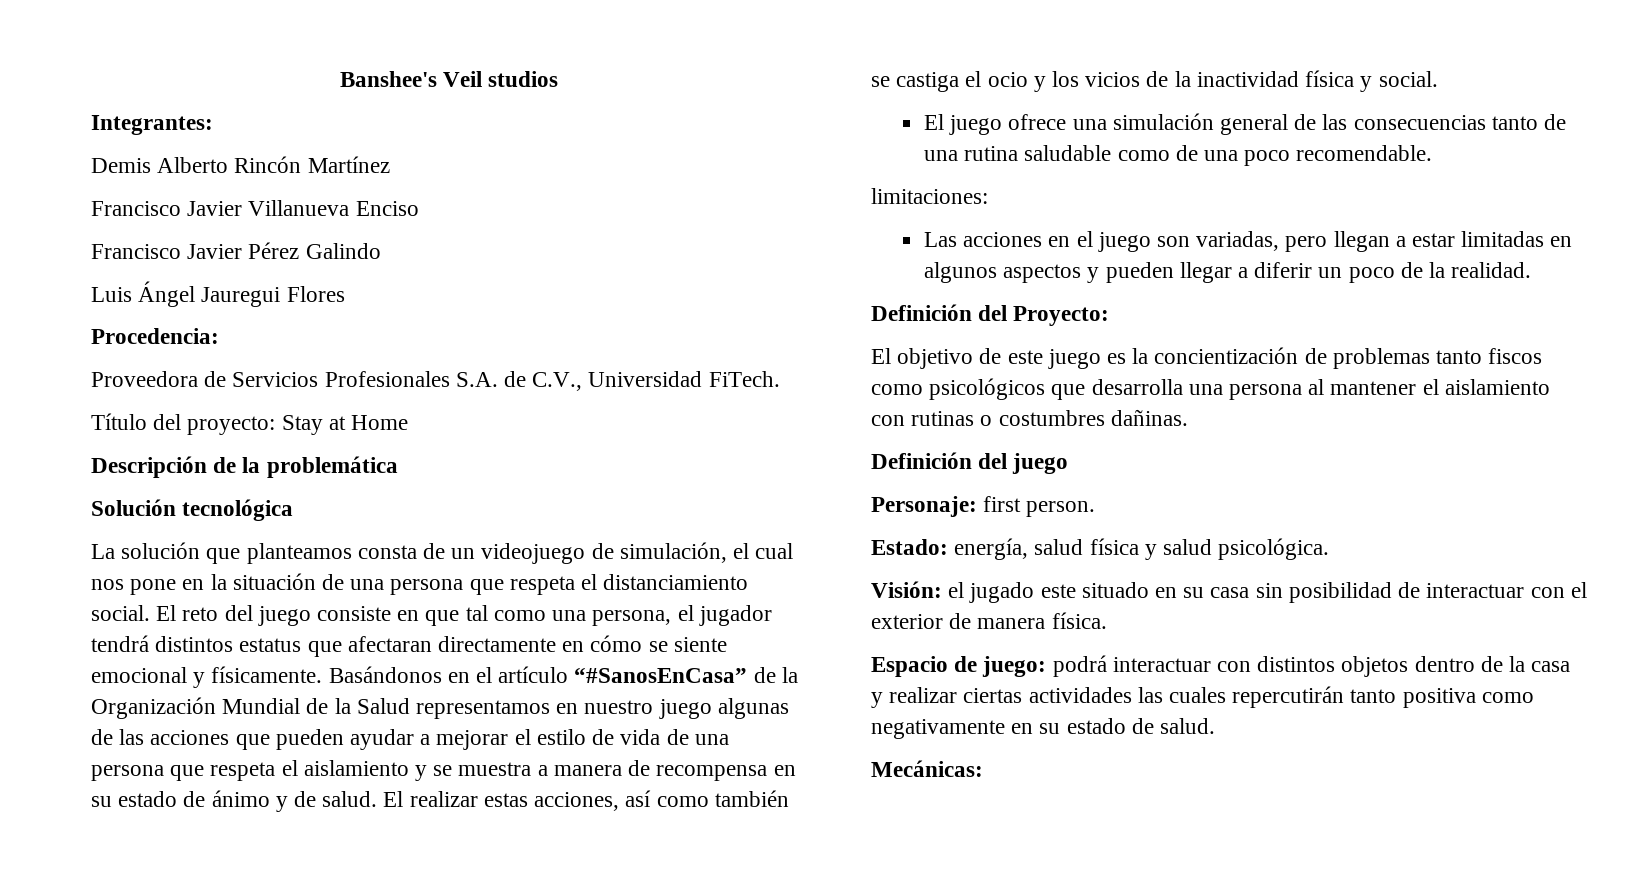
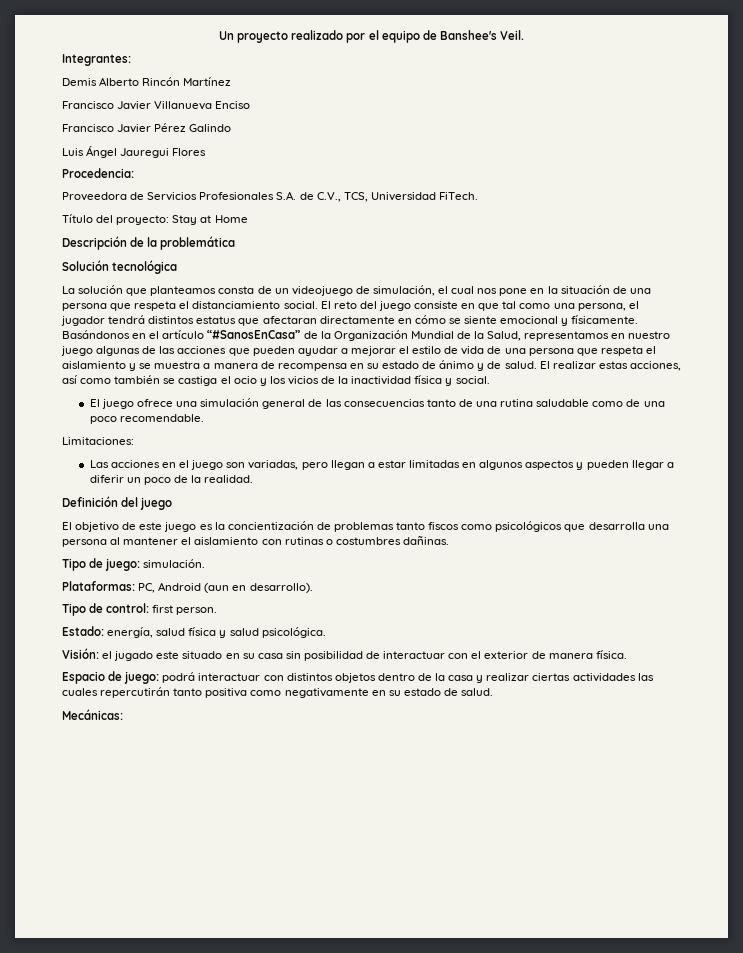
[339,71,559,87] Banshee's Veil studios -> [219,30,524,43] Un proyecto realizado por el equipo de Banshee's Veil.
(583, 381) none -> [343,192,368,202] TCS,
[356,698,410,714] Salud -> [487,331,522,341] Salud,
[871,188,988,204] limitaciones: -> [62,437,134,445] Limitaciones:
[1013,306,1110,326] Proyecto: -> [140,497,173,510] juego
[871,452,1069,474] [871,496,977,517] Definición del juego // Personaje: -> [62,558,206,571] [62,581,313,593] [62,603,150,616] Tipo de juego: simulación. // Plataformas: PC, Android (aun en desarrollo). // Tipo de control:

